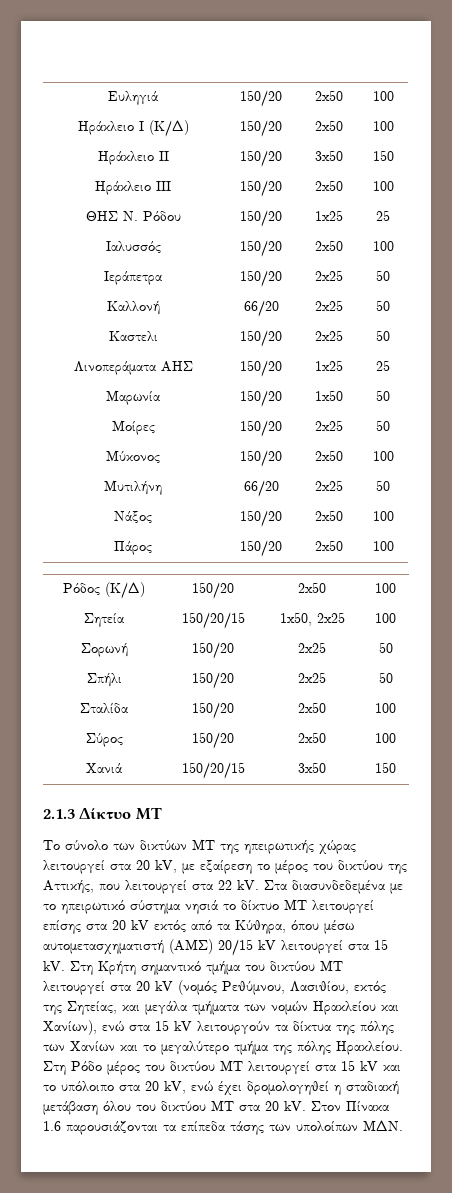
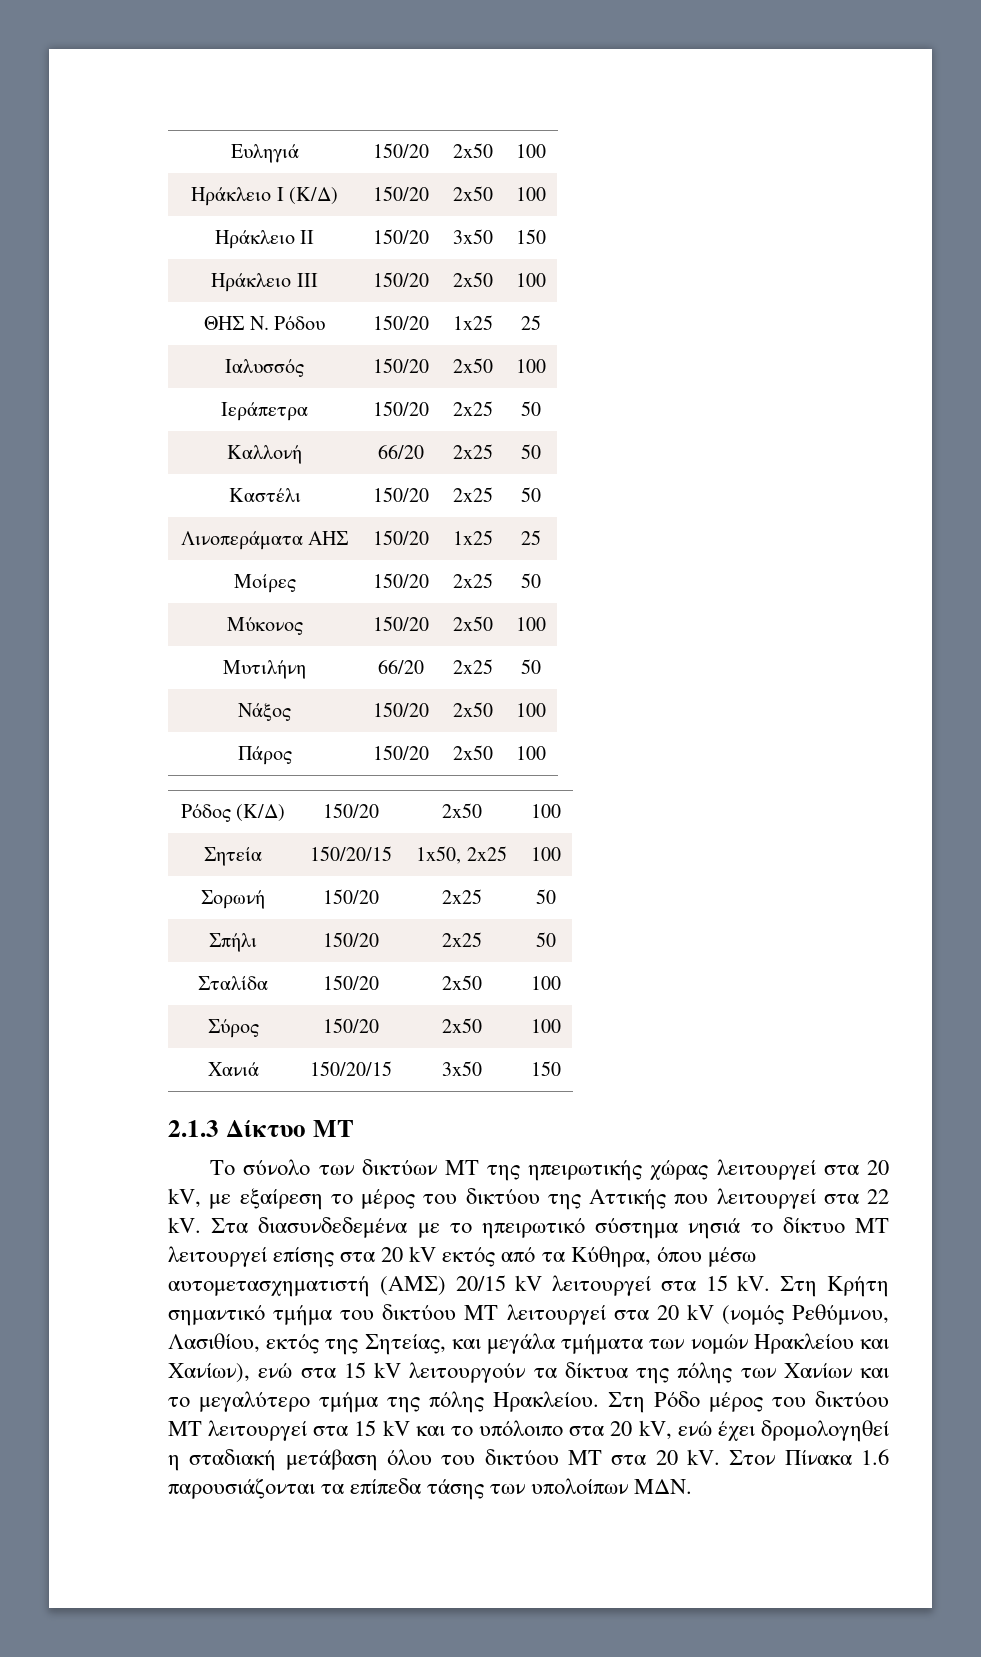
[108,331,158,341] Καστελι -> [228,488,301,502] Καστέλι
[106,390,160,405] [240,390,282,407] [315,390,343,401] [376,390,390,401] // Μαρωνία | 150/20 | 1x50 | 50 -> (541, 537) none
[43,880,94,894] Αττικής, -> [589,1189,666,1210] Αττικής

